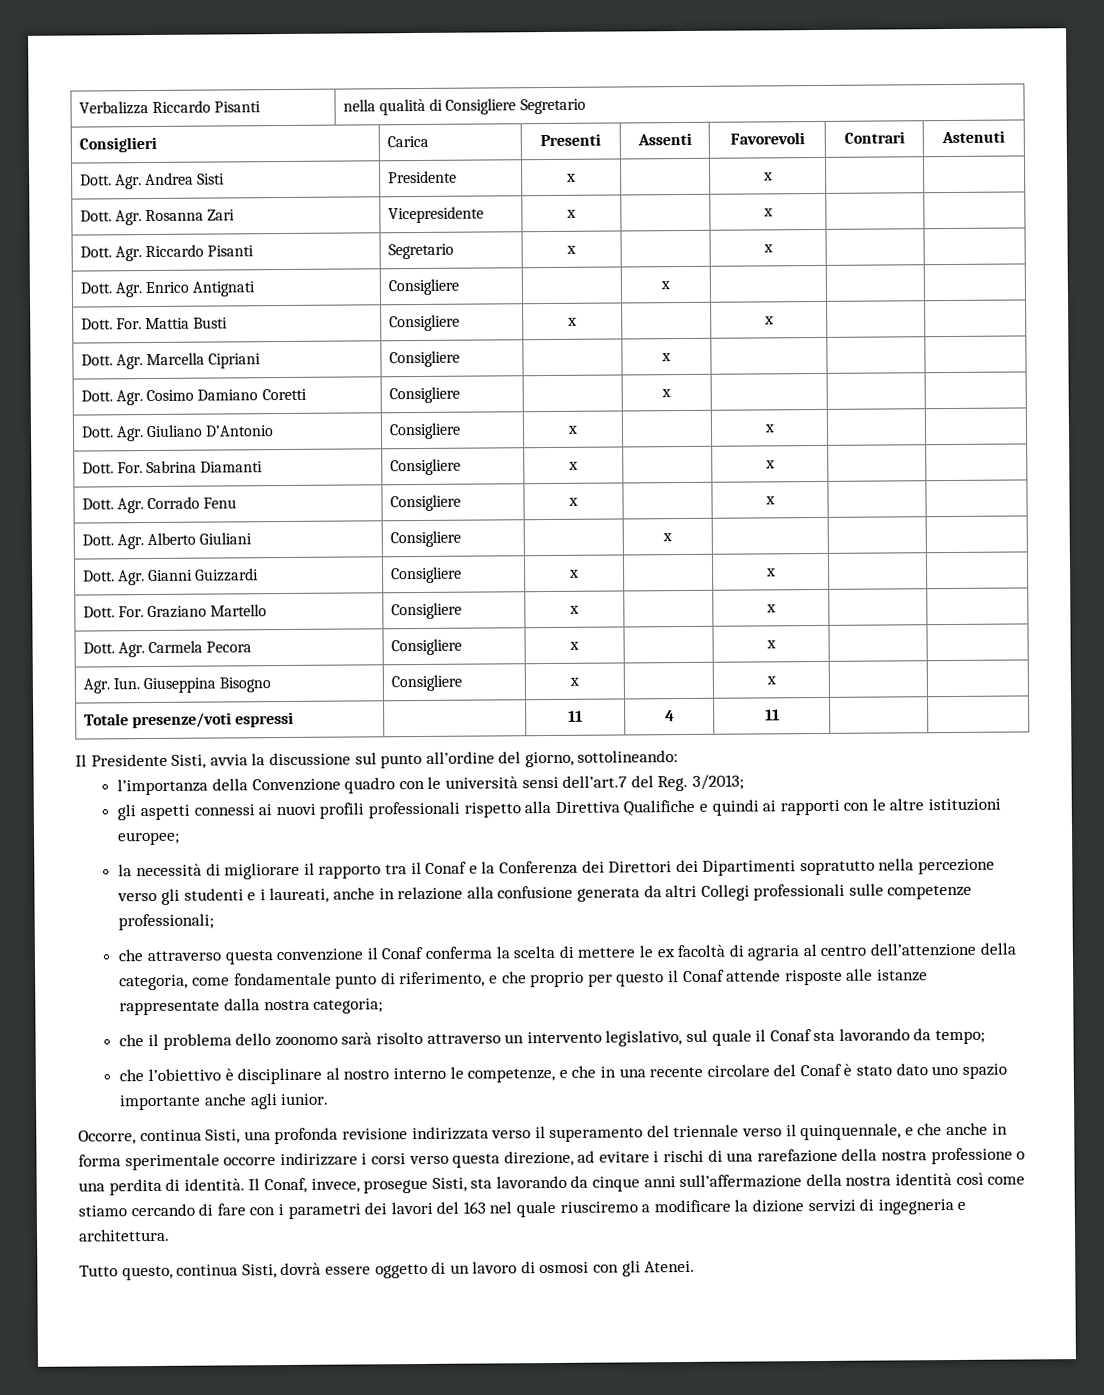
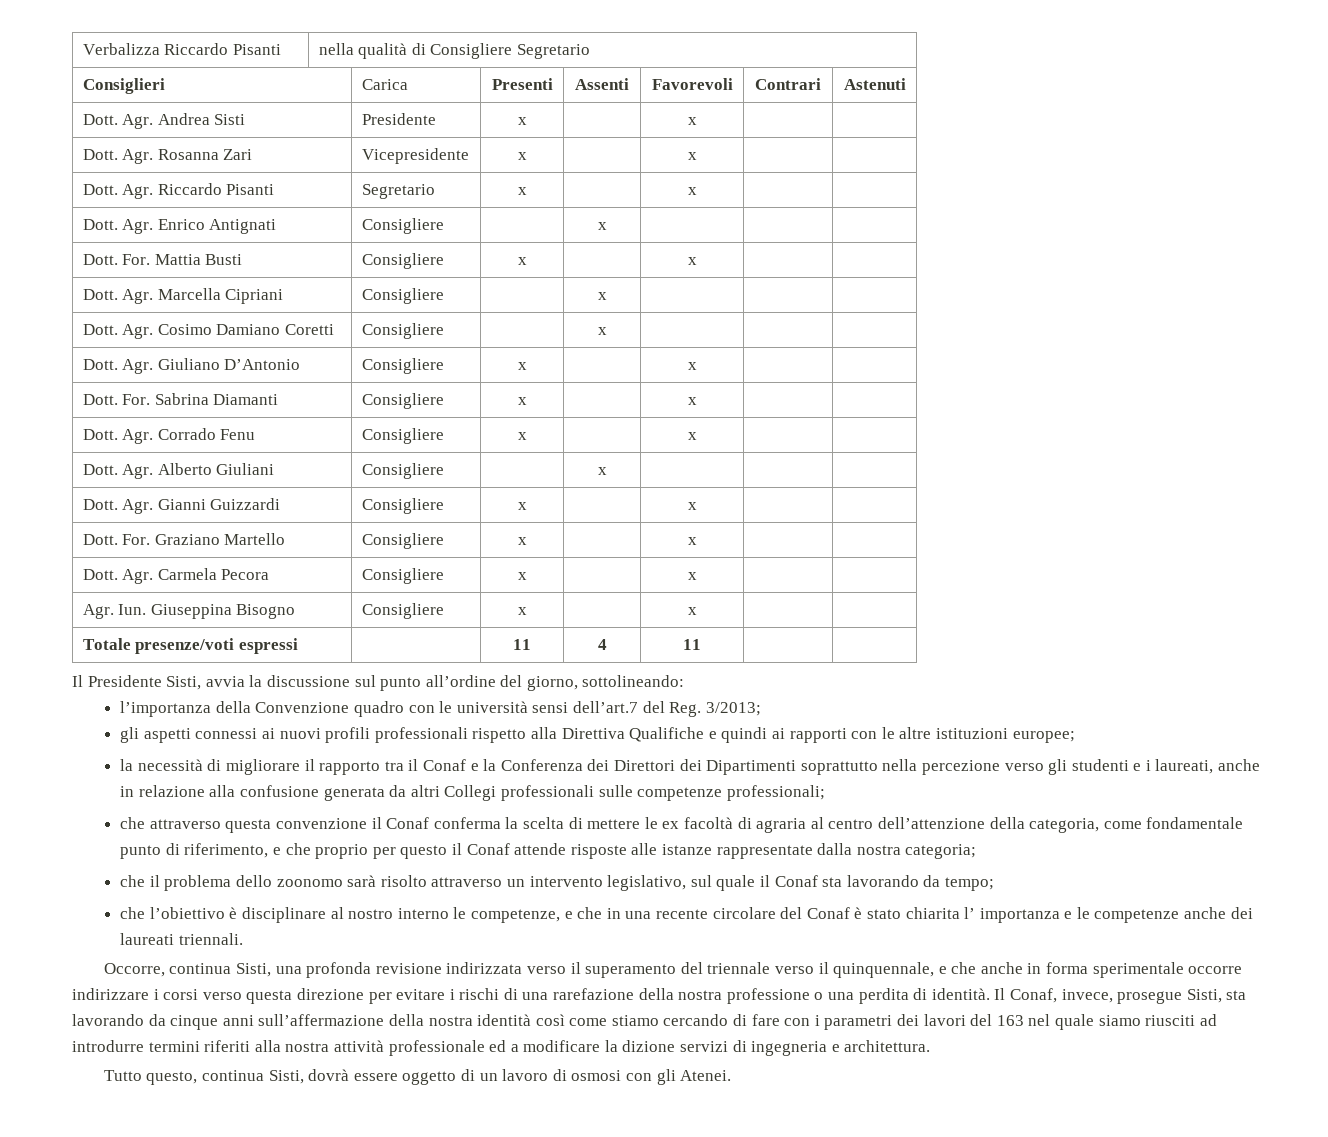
[799,860,875,876] sopratutto -> [800,761,878,775] soprattutto
[895,1063,1007,1079] [119,1093,330,1111] dato uno spazio importante anche agli iunior. -> [905,907,1253,923] [120,933,243,945] chiarita l’ importanza e le competenze anche dei laureati triennali.
[503,1150,596,1167] direzione, ad -> [296,988,392,1004] direzione per
[559,1201,638,1213] riusciremo -> [1098,1014,1217,1026] [72,1040,507,1056] siamo riusciti ad introdurre termini riferiti alla nostra attività professionale ed

